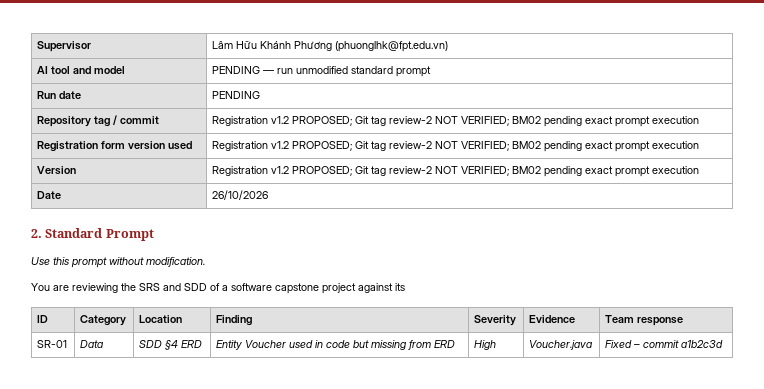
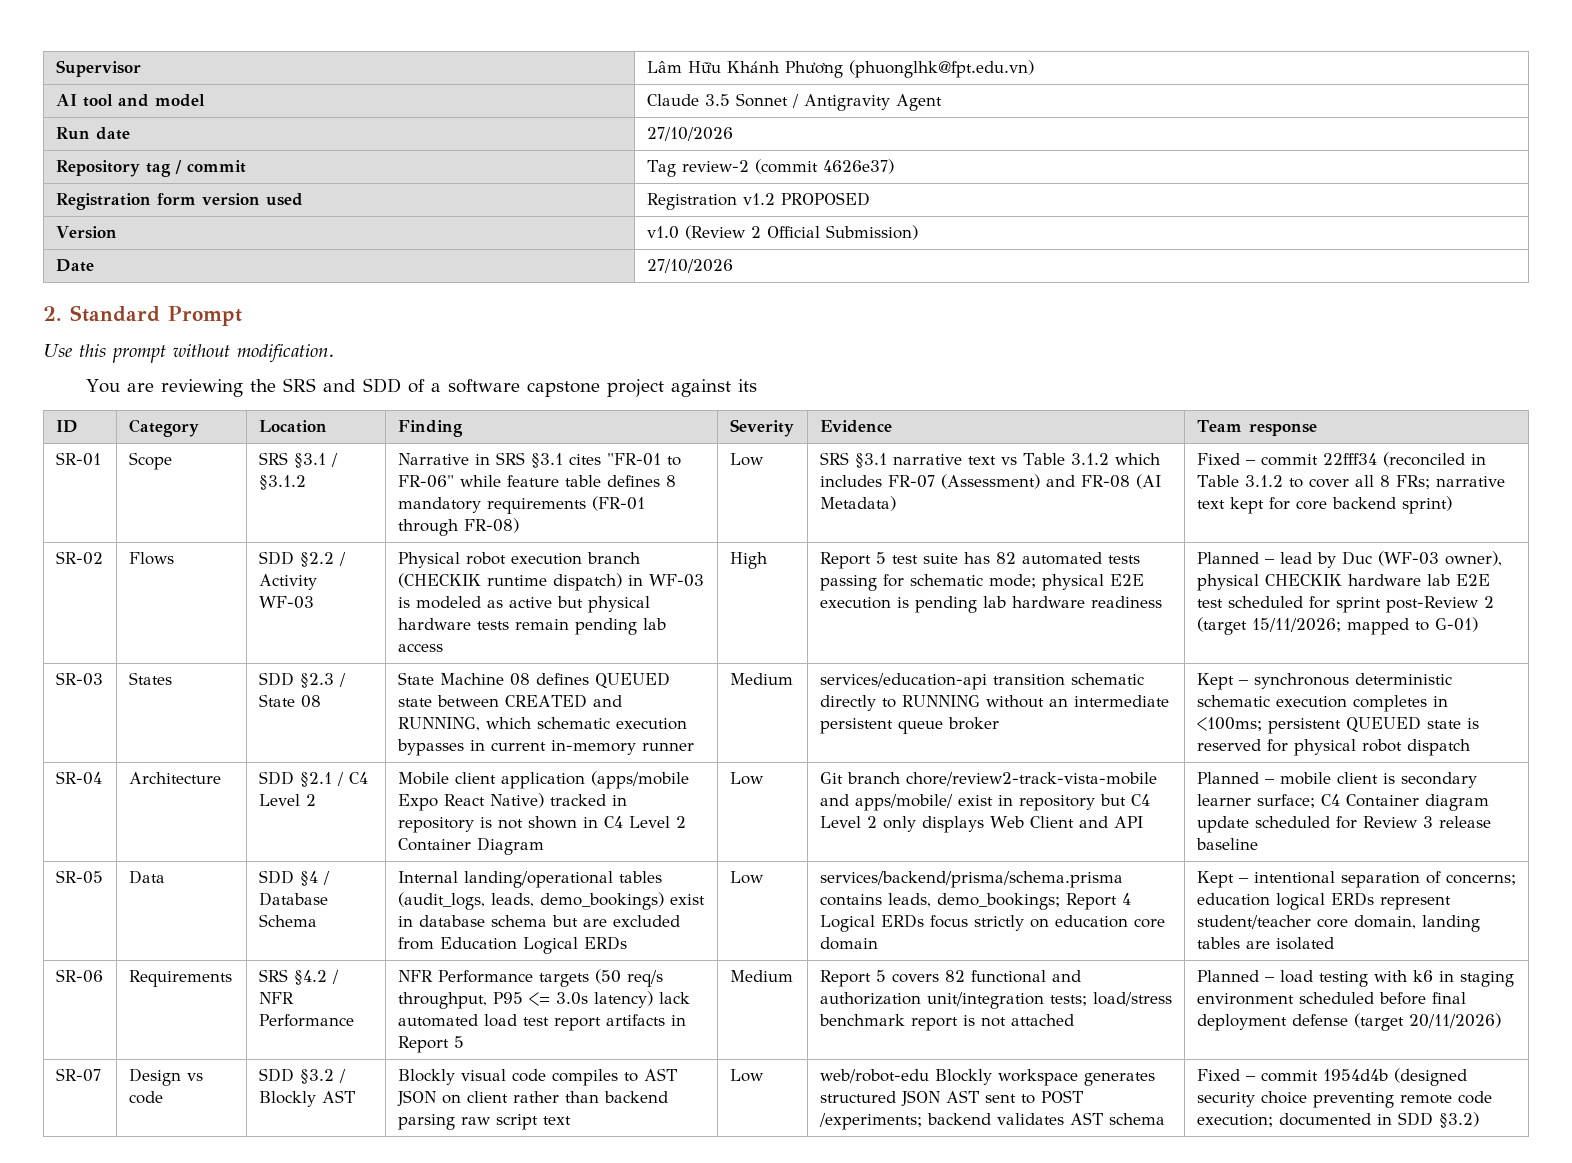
[212,66,432,77] PENDING — run unmodified standard prompt -> [646,93,942,111] Claude 3.5 Sonnet / Antigravity Agent
[212,91,261,99] PENDING -> [646,127,733,141] 27/10/2026
[212,116,700,127] Registration v1.2 PROPOSED; Git tag review-2 NOT VERIFIED; BM02 pending exact prompt execution -> [646,159,894,177] Tag review-2 (commit 4626e37)
[292,141,700,152] [37,166,77,175] [212,166,700,177] PROPOSED; Git tag review-2 NOT VERIFIED; BM02 pending exact prompt execution // Version | Registration v1.2 PROPOSED; Git tag review-2 NOT VERIFIED; BM02 pending exact prompt execution -> [780,192,870,206] [55,226,117,239] [646,225,918,240] PROPOSED // Version | v1.0 (Review 2 Official Submission)
[212,190,269,200] 26/10/2026 -> [646,259,733,273] 27/10/2026
[80,340,104,348] [139,340,203,350] [216,340,456,350] [474,340,497,350] [529,340,593,350] [605,340,724,348] Data | SDD §4 ERD | Entity Voucher used in code but missing from ERD | High | Voucher.java | Fixed – commit a1b2c3d -> [128,452,172,470] [258,452,338,468] [258,475,306,490] [397,452,681,468] [397,475,676,488] [397,496,645,514] [397,518,519,536] [729,453,764,466] [819,452,1160,468] [819,474,1161,489] [819,496,896,511] [1196,452,1486,467] [1196,475,1505,489] [1196,496,1452,514] [55,551,103,565] [128,552,174,565] [258,551,346,567] [258,574,317,590] [258,596,314,609] [397,552,640,568] [397,573,704,591] [397,596,650,613] [397,618,666,635] [397,643,443,652] [729,552,767,569] [819,552,1140,569] [819,574,1144,591] [819,596,1162,613] [1196,551,1502,568] [1196,574,1490,591] [1196,596,1494,613] [1196,617,1478,635] [55,672,103,686] [128,672,172,685] [258,672,346,688] [258,694,321,708] [397,672,670,688] [397,694,622,708] [397,717,687,731] [396,739,694,756] [729,673,793,685] [819,673,1144,690] [819,695,1169,711] [819,717,999,734] [1196,673,1452,690] [1196,695,1448,712] [1196,716,1479,734] [1196,739,1470,756] [55,771,102,785] [128,772,221,784] [258,771,368,787] [258,794,316,806] [397,771,689,789] [397,793,627,811] [397,816,686,833] [397,837,544,855] [729,772,764,785] [819,772,1157,786] [819,794,1150,811] [819,816,1143,833] [1196,772,1477,788] [1196,794,1489,811] [1196,816,1491,833] [1195,838,1258,850] [55,870,103,884] [128,870,165,884] [258,870,330,886] [258,892,328,906] [258,914,317,927] [397,871,662,888] [397,892,705,910] [397,915,680,927] [397,936,627,954] [729,871,764,884] [819,871,1123,888] [819,893,1131,910] [819,914,1165,932] [819,937,878,950] [1196,871,1516,888] [1196,892,1451,910] [1196,915,1480,932] [1196,937,1334,950] [55,969,103,983] [128,970,232,987] [258,969,339,985] [258,992,294,1004] [258,1014,354,1027] [397,969,663,987] [397,991,690,1009] [397,1014,686,1031] [397,1036,464,1053] [729,970,793,982] [819,970,1081,987] [819,992,1172,1009] [818,1014,1074,1031] [1196,970,1514,987] [1196,992,1466,1005] [1196,1013,1501,1031] [55,1068,101,1082] [128,1068,203,1086] [128,1091,163,1104] [258,1068,346,1084] [258,1090,355,1107] [397,1068,677,1086] [396,1090,668,1106] [397,1114,571,1130] [729,1069,764,1082] [819,1069,1155,1086] [819,1090,1083,1106] [818,1112,1165,1130] [1196,1068,1467,1086] [1196,1091,1492,1108] [1196,1112,1479,1128] Scope | SRS §3.1 / §3.1.2 | Narrative in SRS §3.1 cites "FR-01 to FR-06" while feature table defines 8 mandatory requirements (FR-01 through FR-08) | Low | SRS §3.1 narrative text vs Table 3.1.2 which includes FR-07 (Assessment) and FR-08 (AI Metadata) | Fixed – commit 22fff34 (reconciled in Table 3.1.2 to cover all 8 FRs; narrative text kept for core backend sprint) // SR-02 | Flows | SDD §2.2 / Activity WF-03 | Physical robot execution branch (CHECKIK runtime dispatch) in WF-03 is modeled as active but physical hardware tests remain pending lab access | High | Report 5 test suite has 82 automated tests passing for schematic mode; physical E2E execution is pending lab hardware readiness | Planned – lead by Duc (WF-03 owner), physical CHECKIK hardware lab E2E test scheduled for sprint post-Review 2 (target 15/11/2026; mapped to G-01) // SR-03 | States | SDD §2.3 / State 08 | State Machine 08 defines QUEUED state between CREATED and RUNNING, which schematic execution bypasses in current in-memory runner | Medium | services/education-api transition schematic directly to RUNNING without an intermediate persistent queue broker | Kept – synchronous deterministic schematic execution completes in <100ms; persistent QUEUED state is reserved for physical robot dispatch // SR-04 | Architecture | SDD §2.1 / C4 Level 2 | Mobile client application (apps/mobile Expo React Native) tracked in repository is not shown in C4 Level 2 Container Diagram | Low | Git branch chore/review2-track-vista-mobile and apps/mobile/ exist in repository but C4 Level 2 only displays Web Client and API | Planned – mobile client is secondary learner surface; C4 Container diagram update scheduled for Review 3 release baseline // SR-05 | Data | SDD §4 / Database Schema | Internal landing/operational tables (audit_logs, leads, demo_bookings) exist in database schema but are excluded from Education Logical ERDs | Low | services/backend/prisma/schema.prisma contains leads, demo_bookings; Report 4 Logical ERDs focus strictly on education core domain | Kept – intentional separation of concerns; education logical ERDs represent student/teacher core domain, landing tables are isolated // SR-06 | Requirements | SRS §4.2 / NFR Performance | NFR Performance targets (50 req/s throughput, P95 <= 3.0s latency) lack automated load test report artifacts in Report 5 | Medium | Report 5 covers 82 functional and authorization unit/integration tests; load/stress benchmark report is not attached | Planned – load testing with k6 in staging environment scheduled before final deployment defense (target 20/11/2026) // SR-07 | Design vs code | SDD §3.2 / Blockly AST | Blockly visual code compiles to AST JSON on client rather than backend parsing raw script text | Low | web/robot-edu Blockly workspace generates structured JSON AST sent to POST /experiments; backend validates AST schema | Fixed – commit 1954d4b (designed security choice preventing remote code execution; documented in SDD §3.2)

